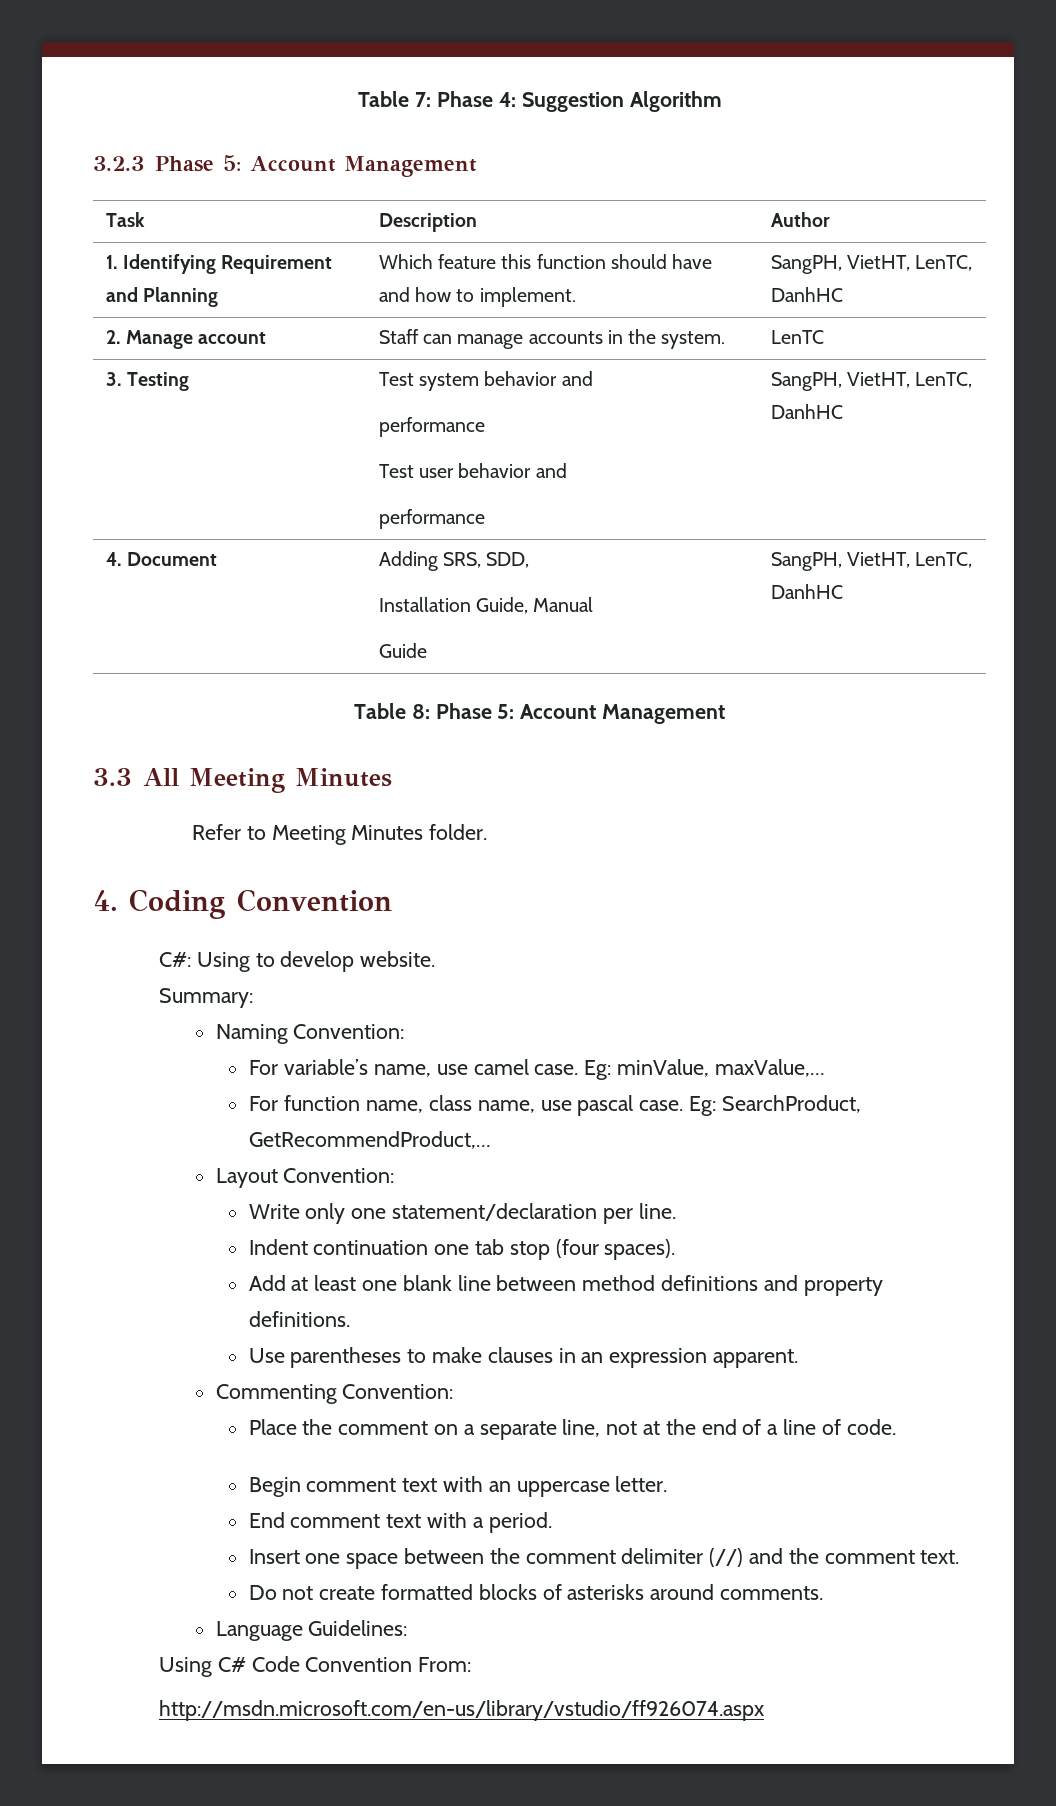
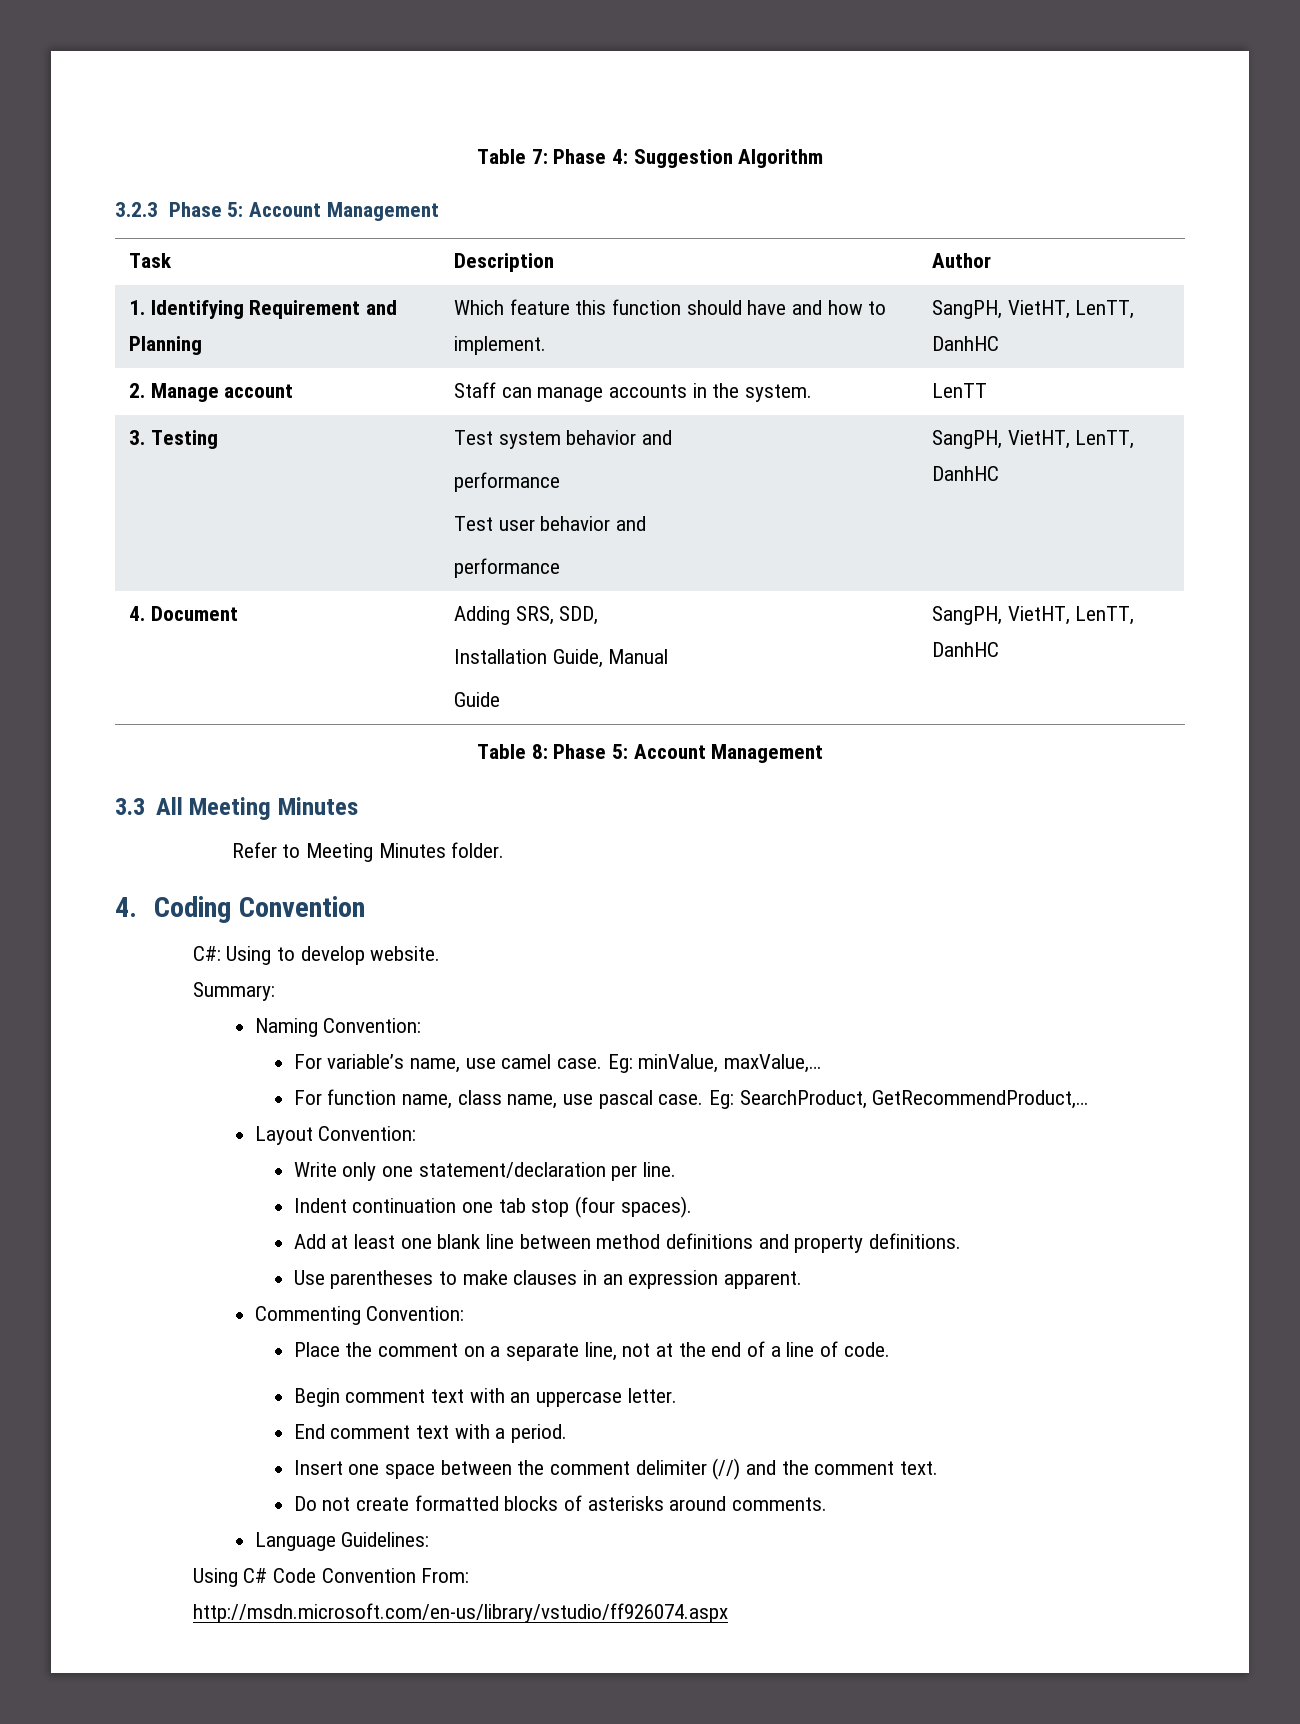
[915,255,973,271] LenTC, -> [1075,300,1135,319] LenTT,
[770,330,824,344] LenTC -> [931,383,987,398] LenTT
[915,372,973,388] LenTC, -> [1075,430,1135,449] LenTT,
[915,552,973,568] LenTC, -> [1075,606,1135,625] LenTT,

